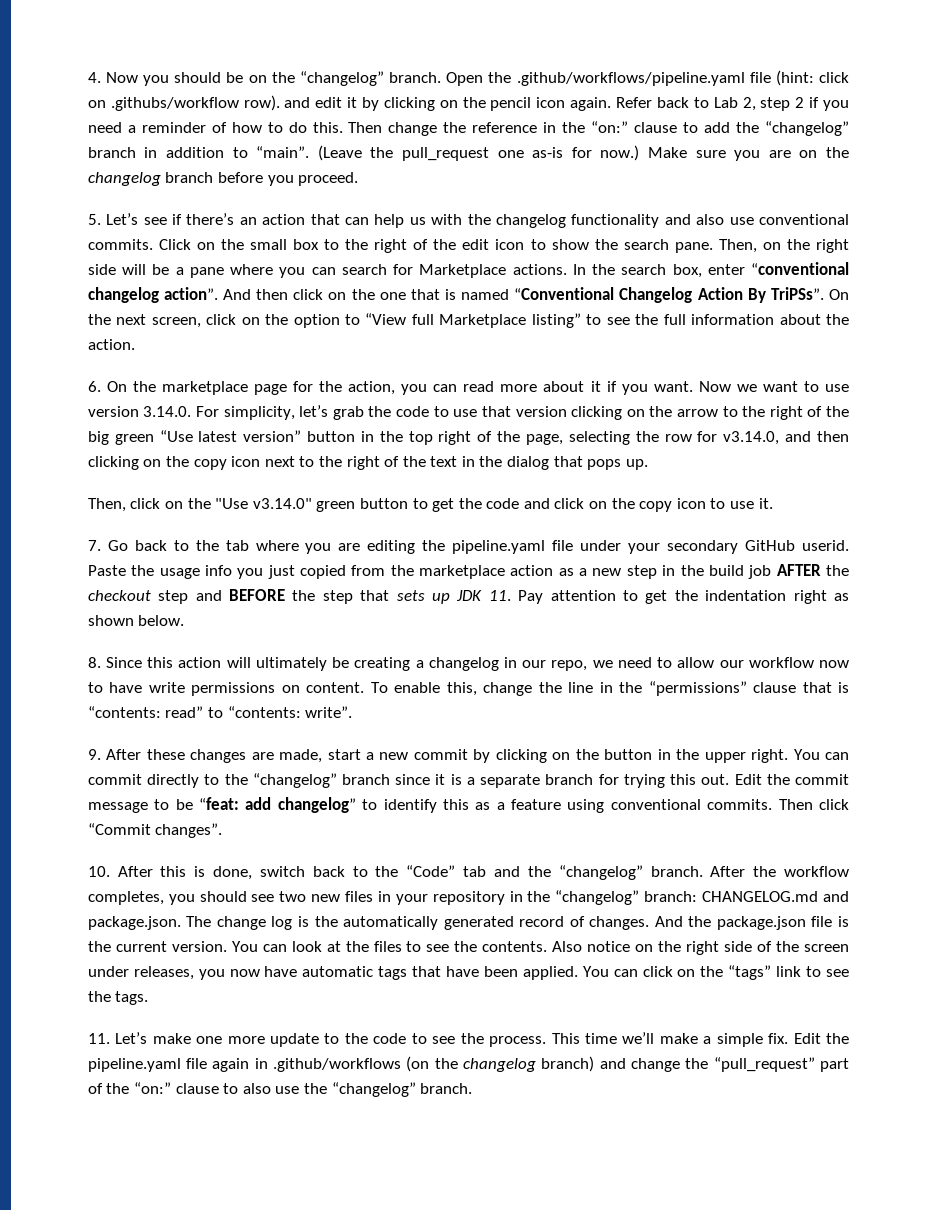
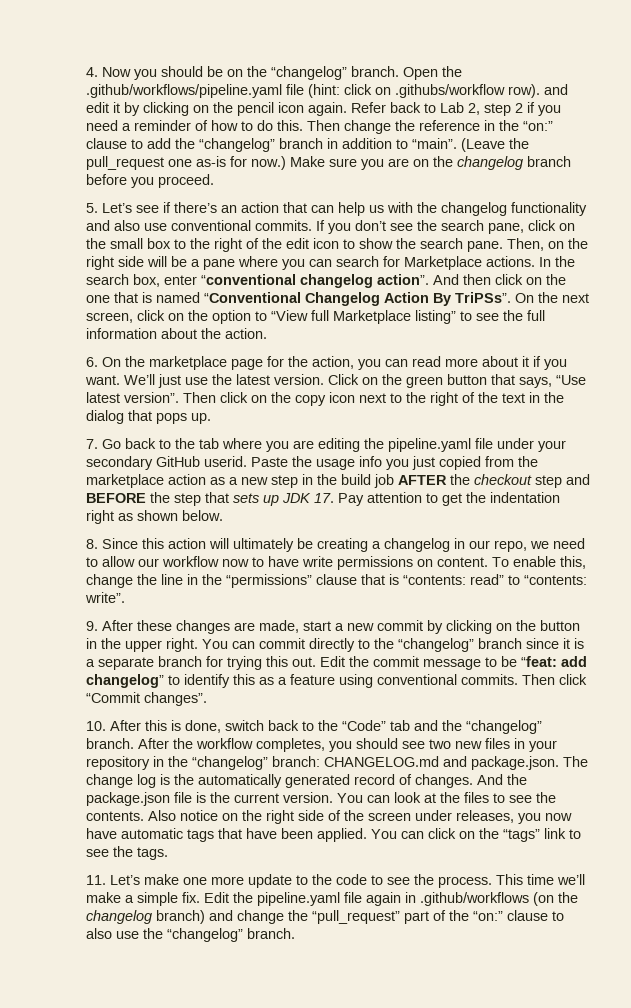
[158,239,191,250] Click -> [315,220,556,234] If you don’t see the search pane, click
[698,381,849,392] [87,405,849,420] [87,430,850,445] [87,456,139,470] Now we want to use version 3.14.0. For simplicity, let’s grab the code to use that version clicking on the arrow to the right of the big green “Use latest version” button in the top right of the page, selecting the row for v3.14.0, and then clicking -> [123,374,586,388] [85,392,248,403] We’ll just use the latest version. Click on the green button that says, “Use latest version”. Then click
[87,498,773,512] // Then, click on the "Use v3.14.0" green button to get the code and click on the copy icon to use it. -> (211, 418) none
[488,590,511,601] 11. -> [313,493,334,503] 17.

